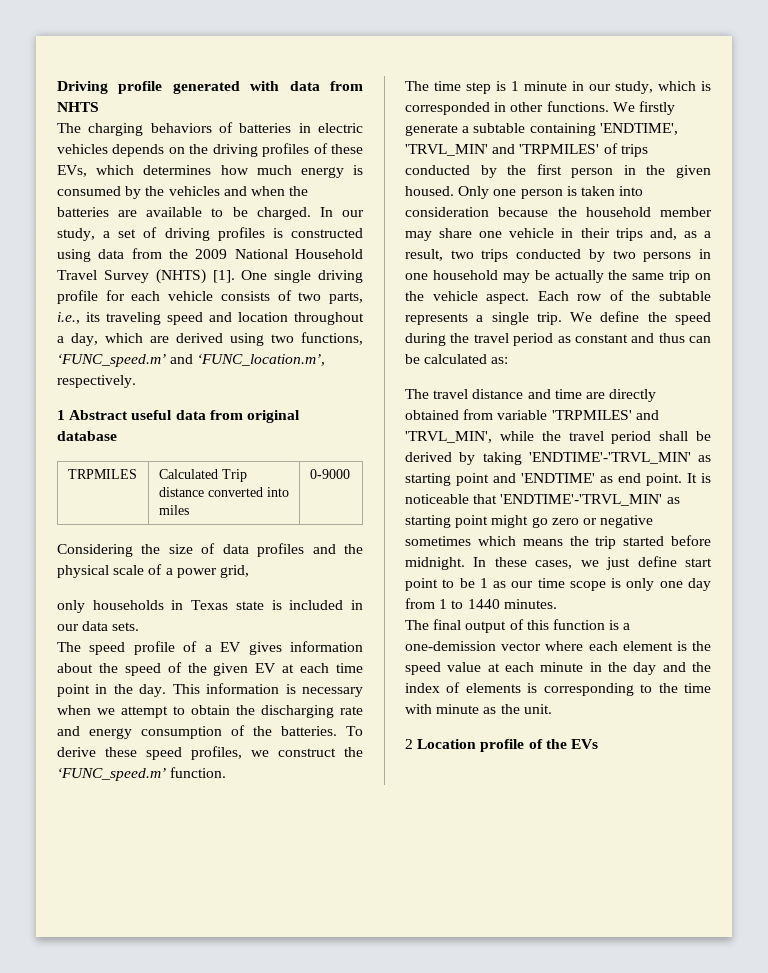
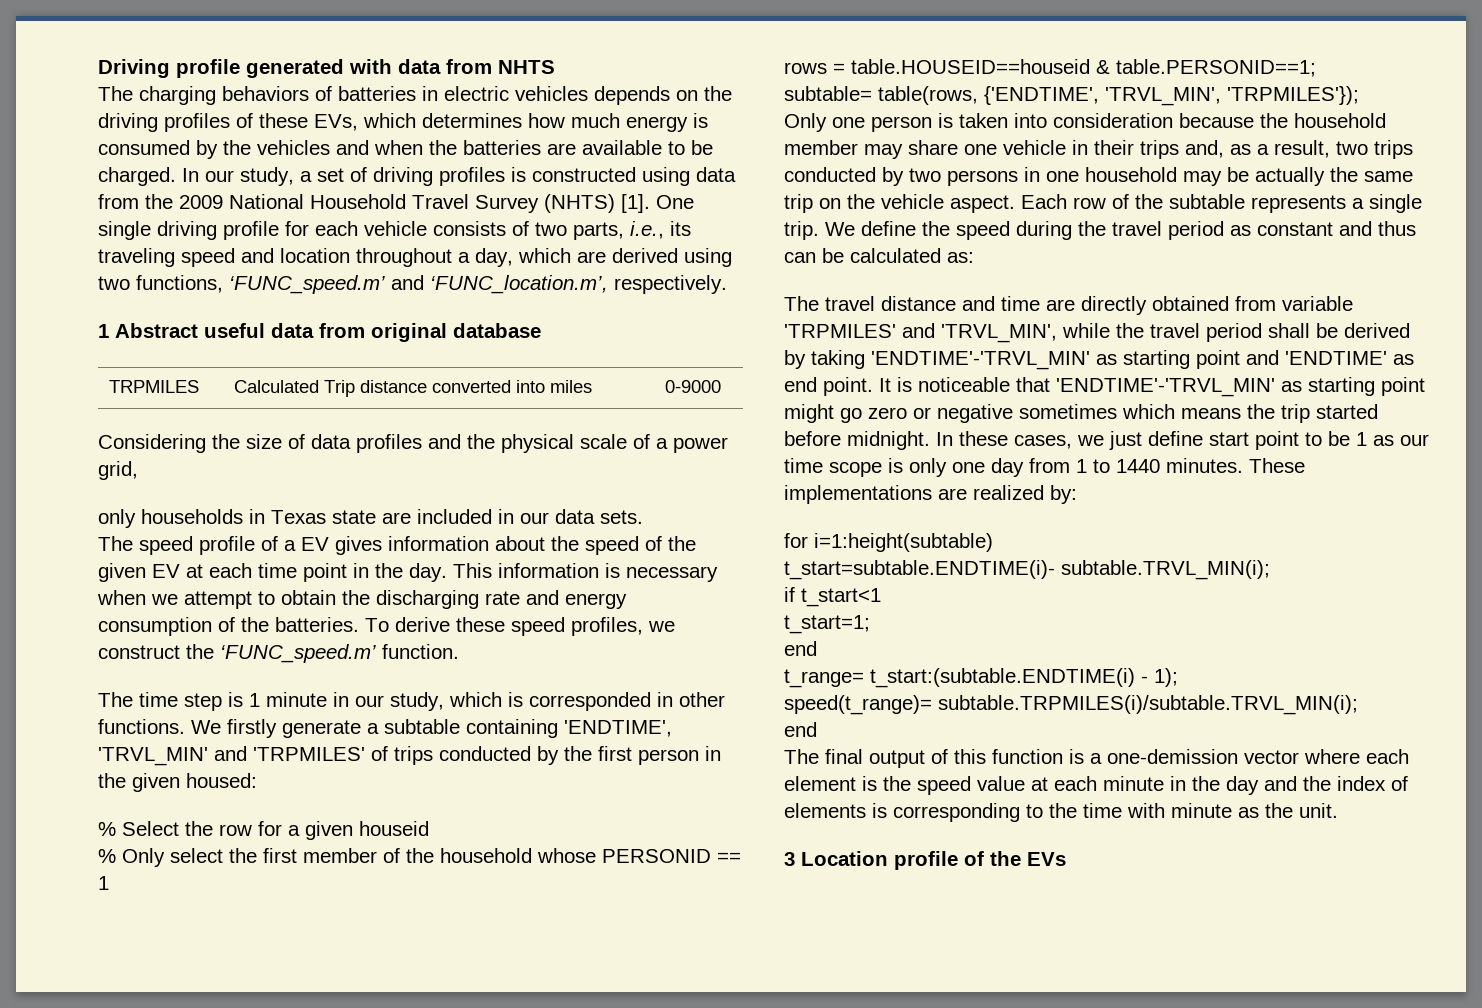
[271,600,282,610] is -> [382,512,411,524] are
[405,186,454,196] housed. -> [186,773,257,788] [98,821,429,840] [98,848,741,867] [98,876,109,890] [784,59,1316,77] [784,86,1359,106] housed: // % Select the row for a given houseid // % Only select the first member of the household whose PERSONID == 1 // rows = table.HOUSEID==houseid & table.PERSONID==1; // subtable= table(rows, {'ENDTIME', 'TRVL_MIN', 'TRPMILES'}); //
(557, 604) none -> [1249,458,1305,473] [784,485,1077,504] [784,533,993,552] [784,560,1270,580] [784,587,881,607] [784,615,870,634] [784,641,817,656] [784,668,1178,688] [784,695,1358,715] [784,722,817,737] These implementations are realized by: // for i=1:height(subtable) // t_start=subtable.ENDTIME(i)- subtable.TRVL_MIN(i); // if t_start<1 // t_start=1; // end // t_range= t_start:(subtable.ENDTIME(i) - 1); // speed(t_range)= subtable.TRPMILES(i)/subtable.TRVL_MIN(i); // end
[405,739,413,749] 2 -> [784,852,795,866] 3

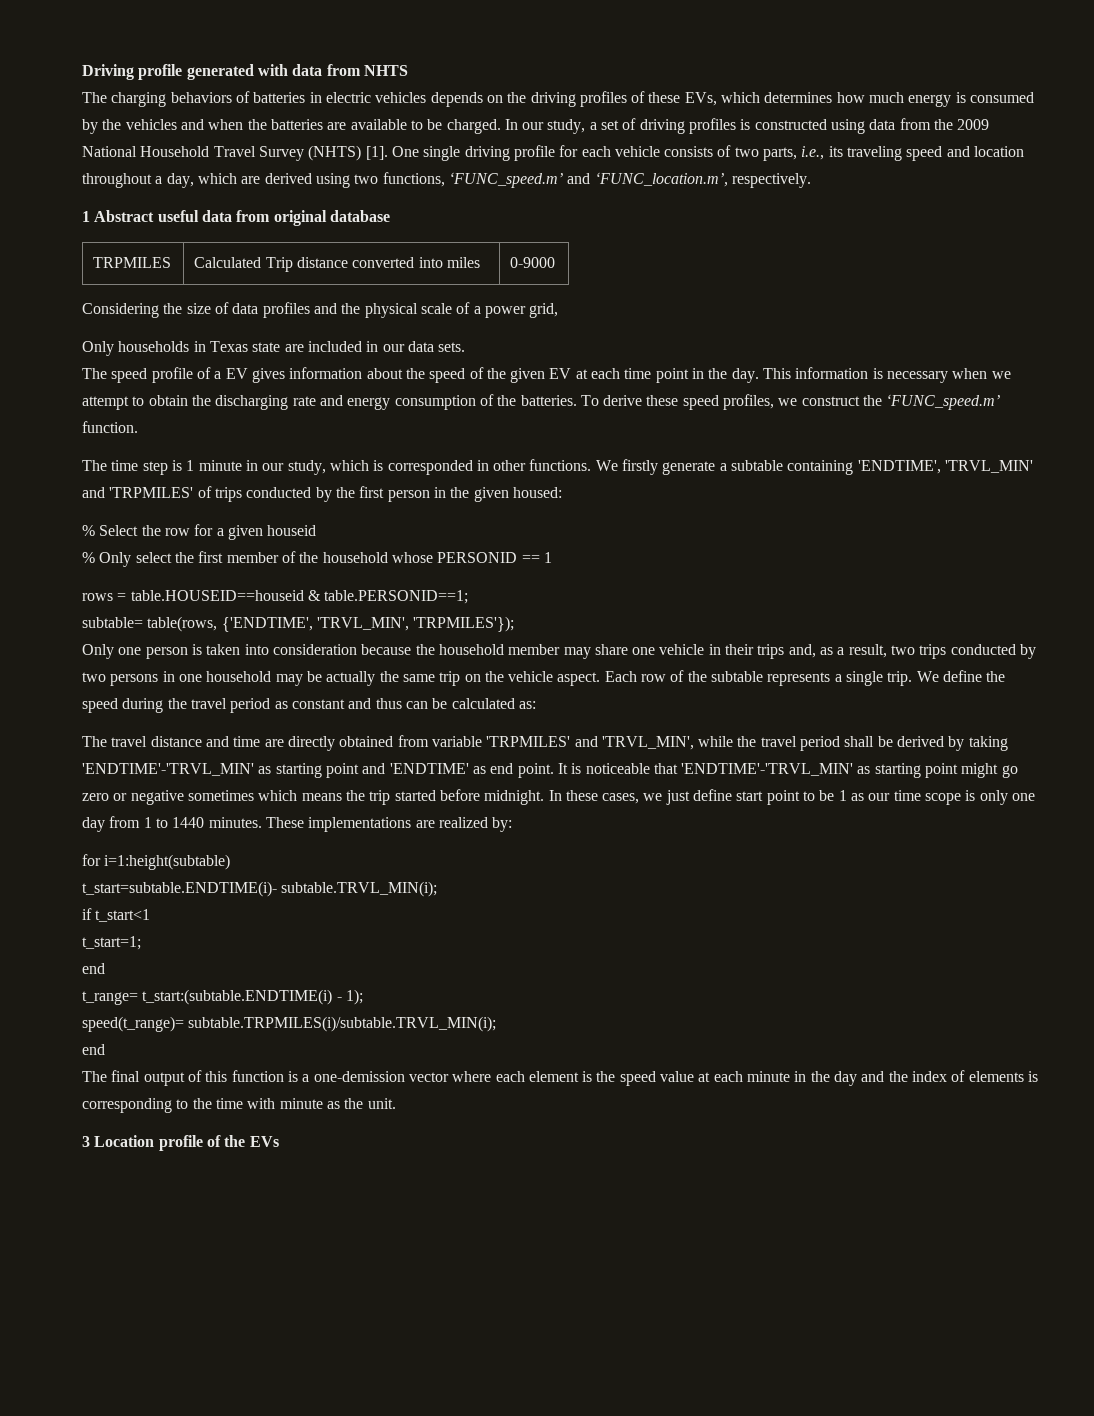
[98,509,136,528] only -> [82,341,114,356] Only

